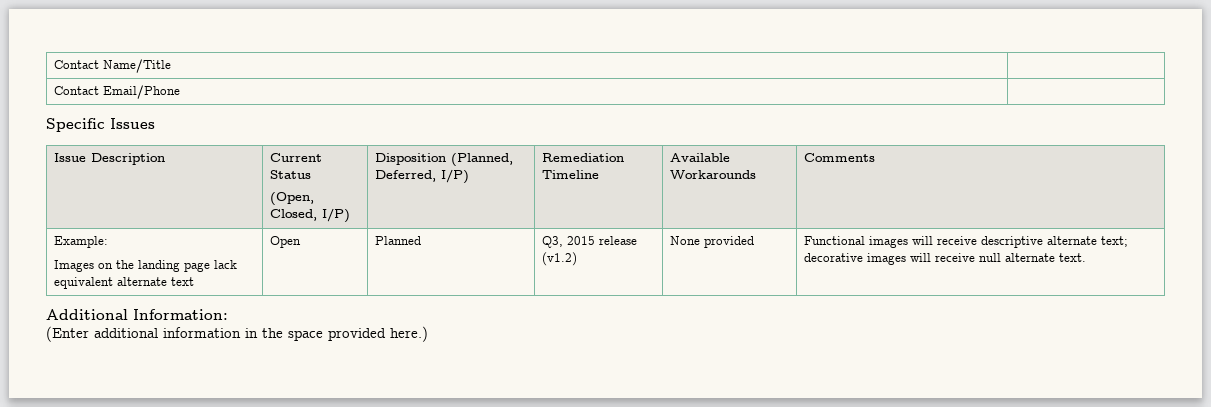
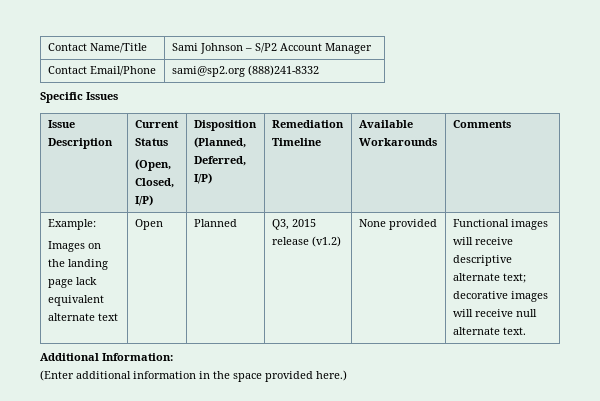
(172, 66) none -> [171,43,372,54] Sami Johnson – S/P2 Account Manager
(181, 92) none -> [171,65,319,77] sami@sp2.org (888)241-8332

